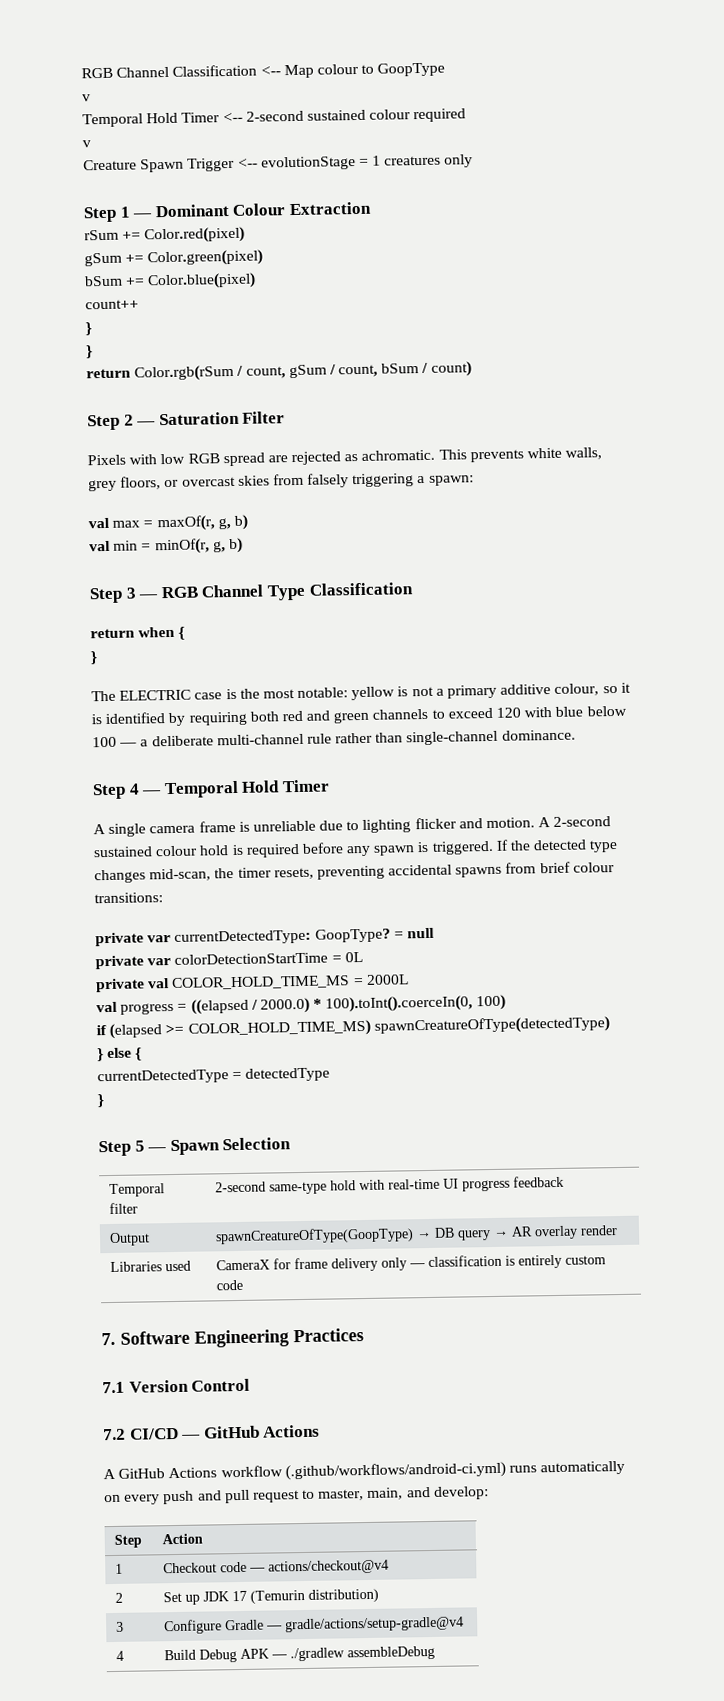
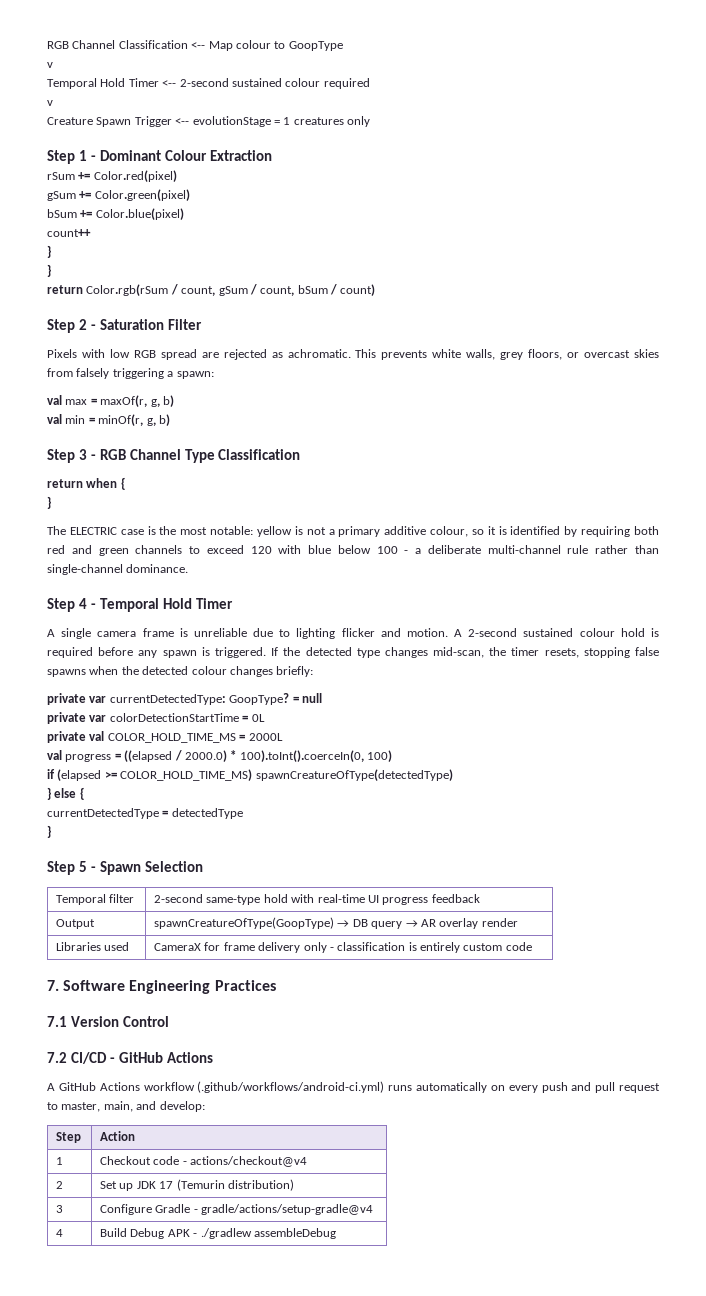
[132,213,154,218] — -> [90,155,96,161] -
[136,421,157,426] — -> [90,324,96,330] -
[138,594,160,599] — -> [90,454,96,460] -
[119,742,138,747] — -> [404,550,409,554] -
[142,790,163,795] — -> [90,603,96,609] -
[316,861,615,880] [94,892,163,904] preventing accidental spawns from brief colour transitions: -> [583,647,659,658] [47,666,314,677] stopping false spawns when the detected colour changes briefly:
[147,1147,168,1152] — -> [90,866,96,872] -
[409,1263,427,1268] — -> [329,947,334,951] -
[181,1434,202,1439] — -> [109,1057,115,1063] -
[249,1567,267,1572] — -> [182,1161,187,1165] -
[266,1625,284,1630] — -> [193,1209,198,1213] -
[271,1654,289,1659] — -> [193,1233,198,1237] -

